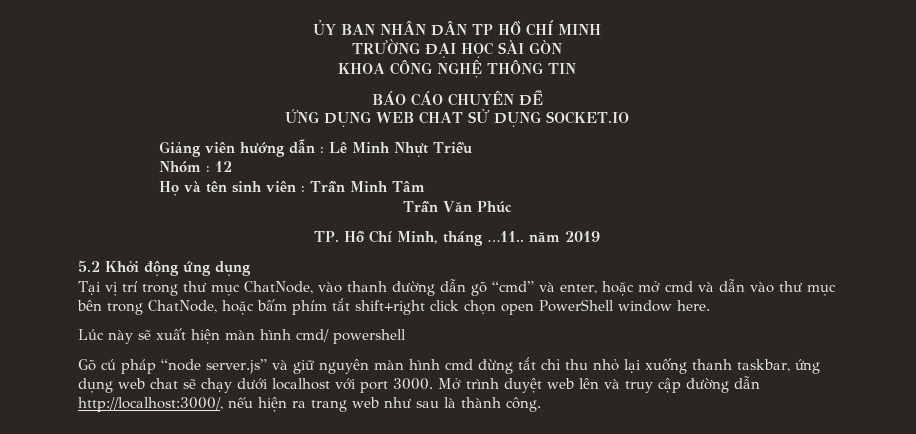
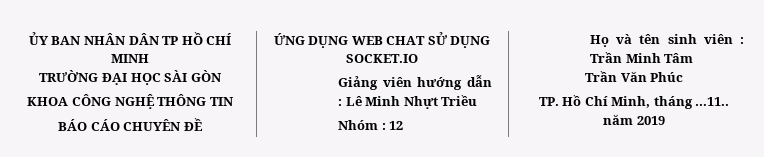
[78,260,251,276] [78,279,836,296] [77,298,710,315] [78,328,406,344] [78,357,820,374] [78,376,760,393] [78,397,541,412] // 5.2 Khởi động ứng dụng // Tại vị trí trong thư mục ChatNode, vào thanh đường dẫn gõ “cmd” và enter, hoặc mở cmd và dẫn vào thư mục bên trong ChatNode, hoặc bấm phím tắt shift+right click chọn open PowerShell window here. // Lúc này sẽ xuất hiện màn hình cmd/ powershell // Gõ cú pháp “node server.js” và giữ nguyên màn hình cmd đừng tắt chỉ thu nhỏ lại xuống thanh taskbar, ứng dụng web chat sẽ chạy dưới localhost với port 3000. Mở trình duyệt web lên và truy cập đường dẫn http://localhost:3000/, nếu hiện ra trang web như sau là thành công. -> (665, 120) none

